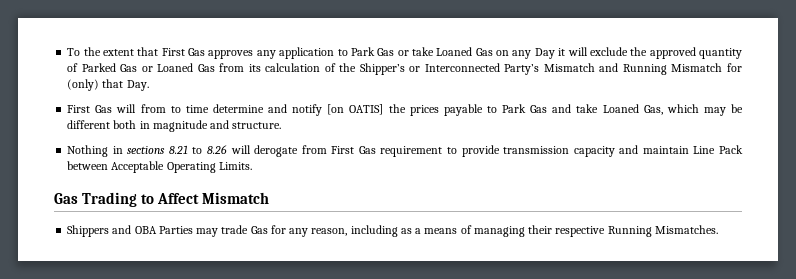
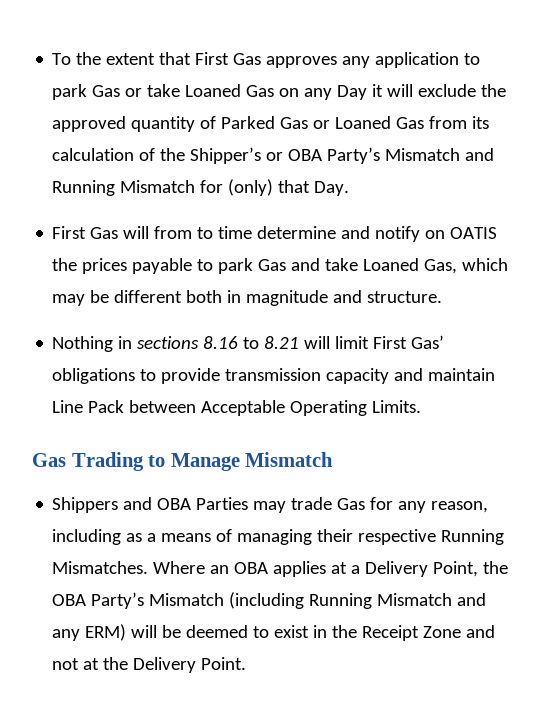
[350,47,375,56] Park -> [52,84,88,100] park
[424,63,500,72] Interconnected -> [288,149,323,161] OBA
[327,104,384,115] [on OATIS] -> [425,227,498,239] on OATIS
[502,104,527,113] Park -> [218,258,254,274] park
[168,145,443,157] 8.21 to 8.26 will derogate from First Gas requirement -> [203,335,445,349] [52,368,136,384] 8.16 to 8.21 will limit First Gas’ obligations
[157,193,200,204] Affect -> [170,453,240,471] Manage
(718, 229) none -> [153,561,509,577] [52,592,487,609] [52,624,496,641] [52,657,247,673] Where an OBA applies at a Delivery Point, the OBA Party’s Mismatch (including Running Mismatch and any ERM) will be deemed to exist in the Receipt Zone and not at the Delivery Point.

